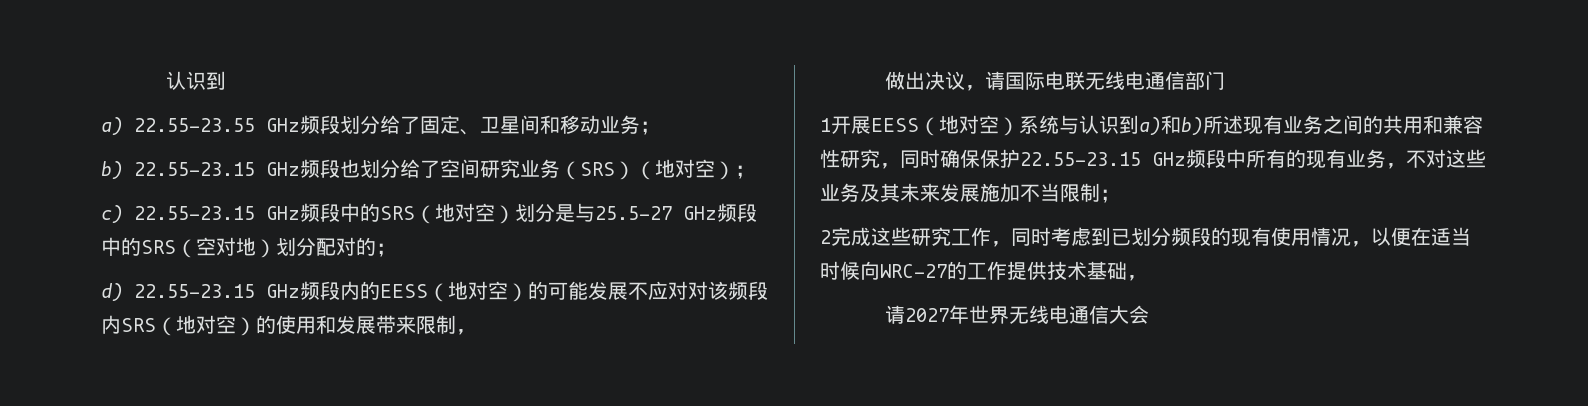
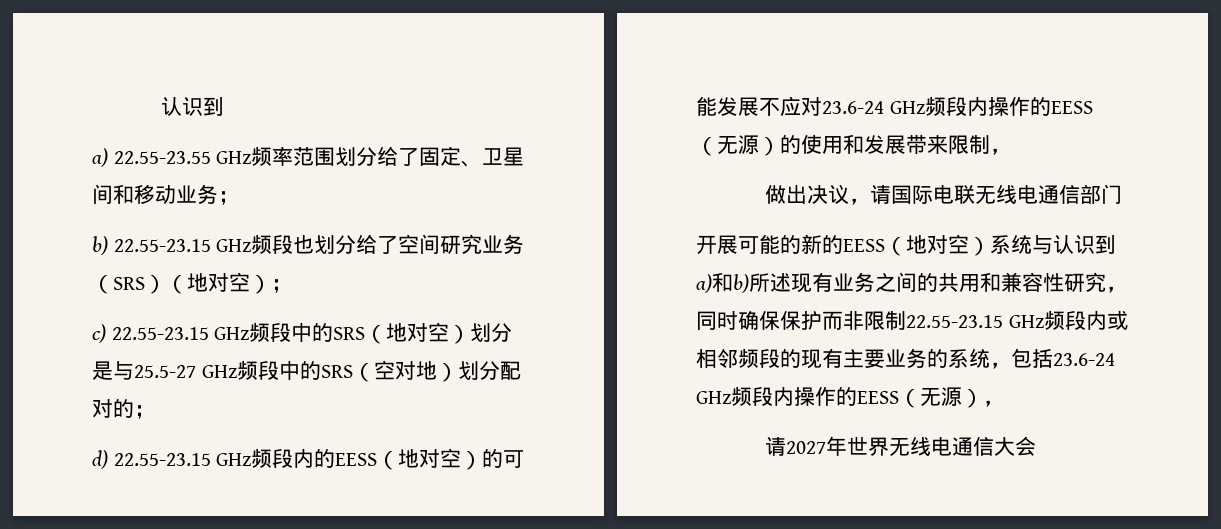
[320,115,340,134] 段 -> [272,146,336,166] 率范围
[688,281,768,300] [101,315,236,336] 对该频段内SRS（地对空 -> [822,96,1093,116] [696,135,759,156] 23.6-24 GHz频段内操作的EESS（无源
[820,116,871,134] 1开展 -> [696,234,843,255] 开展可能的新的
[1020,149,1486,169] [820,183,1120,203] [820,227,1471,247] [820,261,1127,280] 22.55-23.15 GHz频段中所有的现有业务，不对这些业务及其未来发展施加不当限制； // 2完成这些研究工作，同时考虑到已划分频段的现有使用情况，以便在适当时候向WRC-27的工作提供技术基础 -> [822,310,1128,330] [696,348,1115,369] [696,386,983,408] 而非限制22.55-23.15 GHz频段内或相邻频段的现有主要业务的系统，包括23.6-24 GHz频段内操作的EESS（无源）

